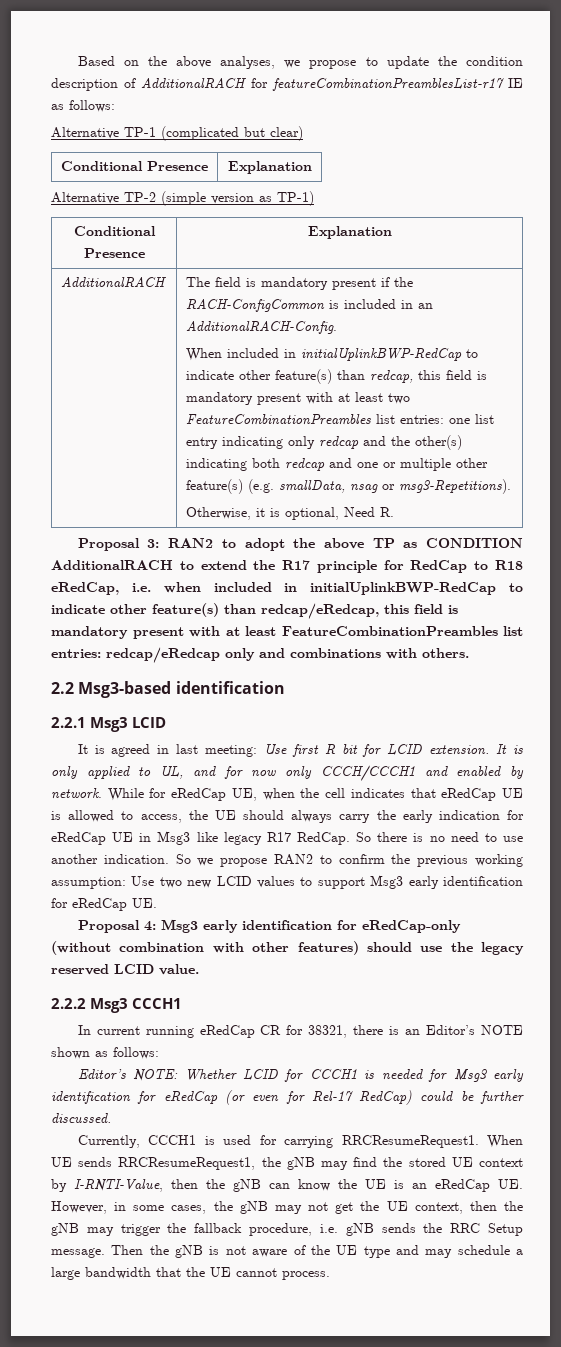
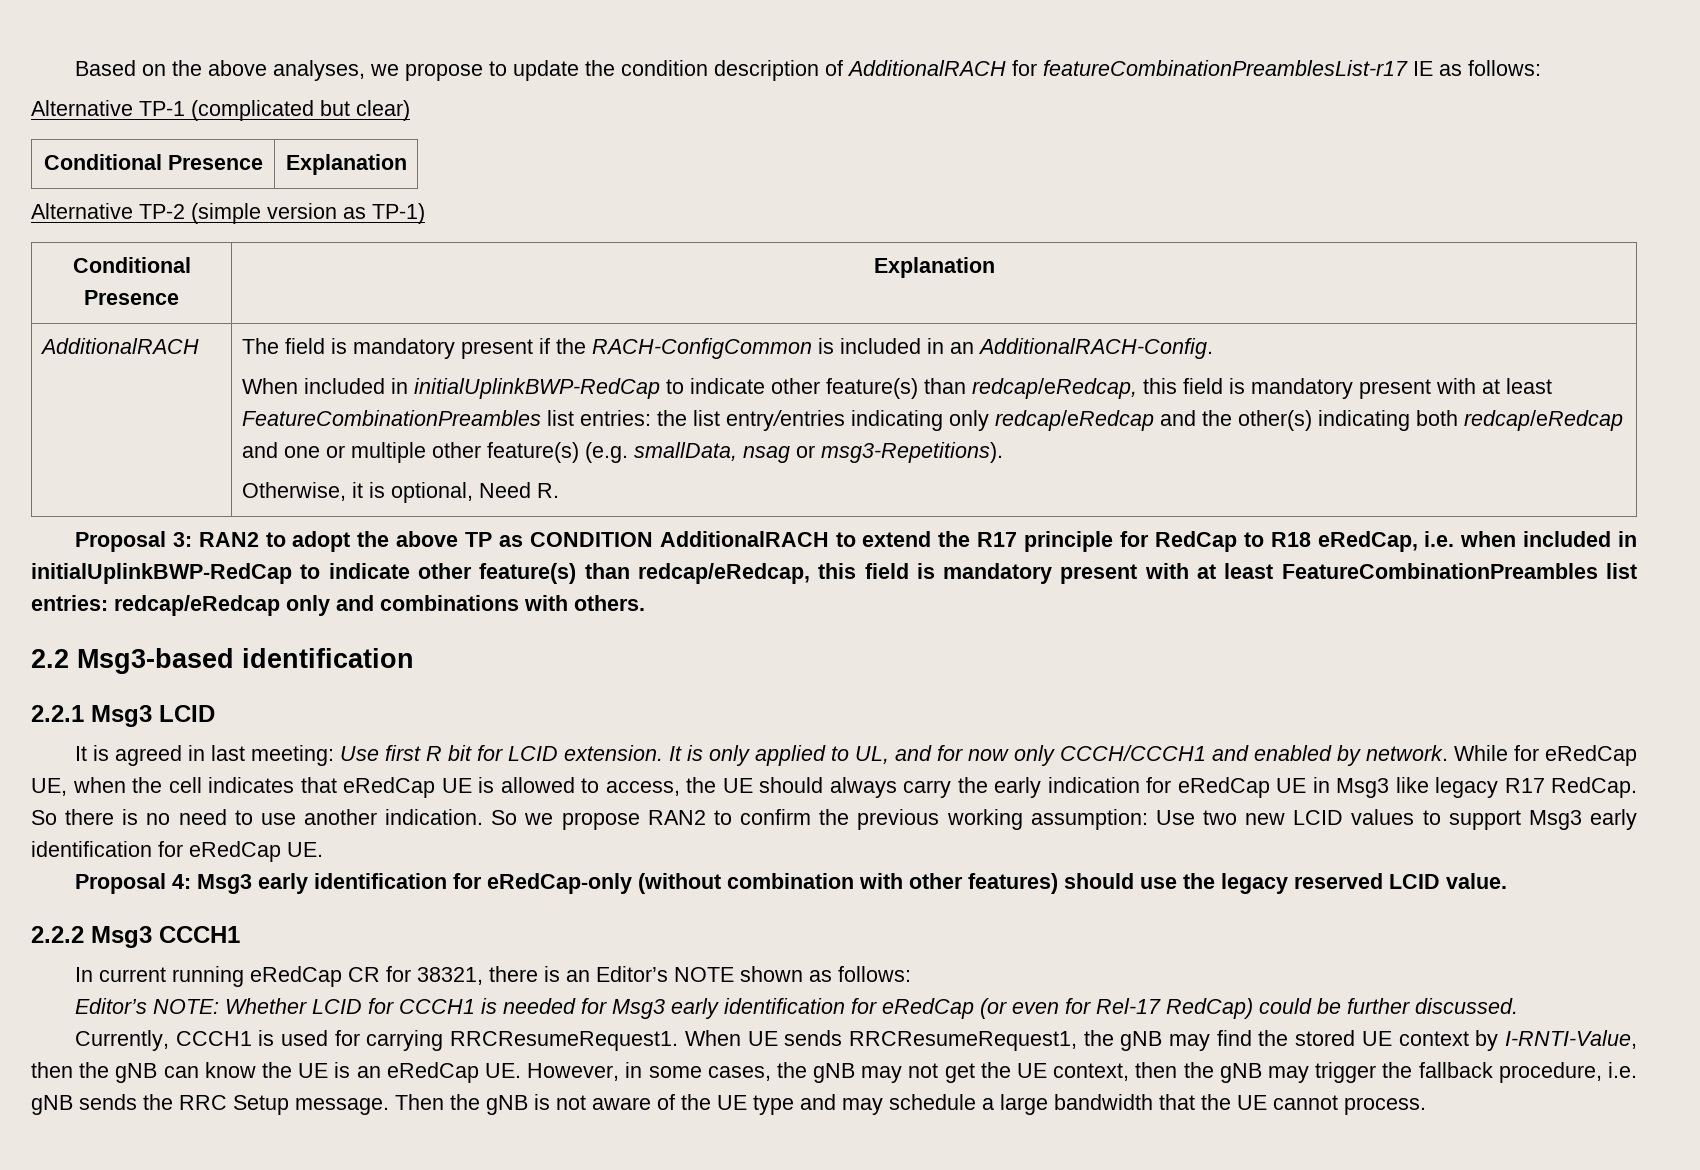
[369,370,487,383] [185,392,410,405] [185,414,494,425] [185,437,218,449] redcap, this field is mandatory present with at least two FeatureCombinationPreambles list entries: one list entry -> [971,378,1552,399] [241,410,845,431] redcap/eRedcap, this field is mandatory present with at least FeatureCombinationPreambles list entries: the list entry/entries
[318,436,359,449] redcap -> [994,410,1154,431] redcap/eRedcap
[284,458,325,471] redcap -> [1463,410,1623,431] redcap/eRedcap

